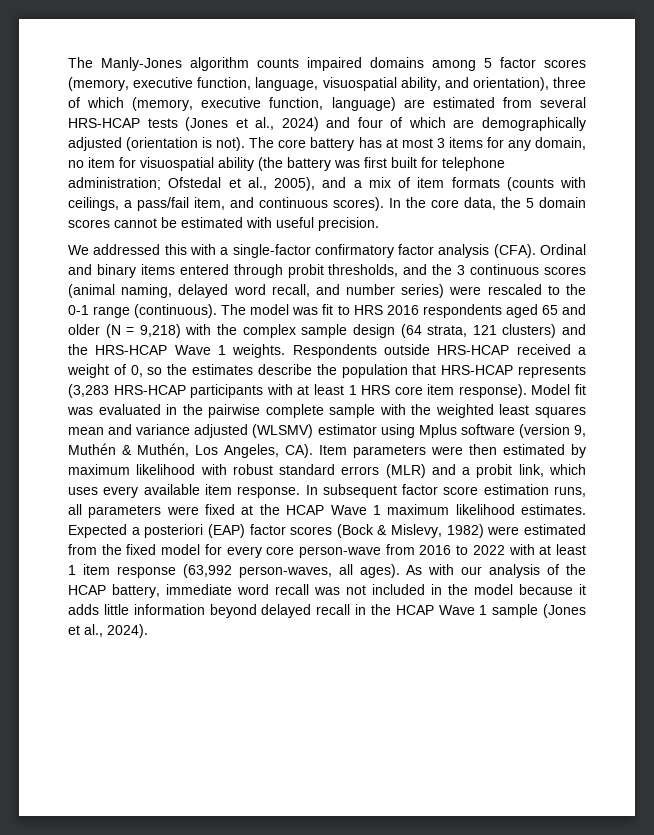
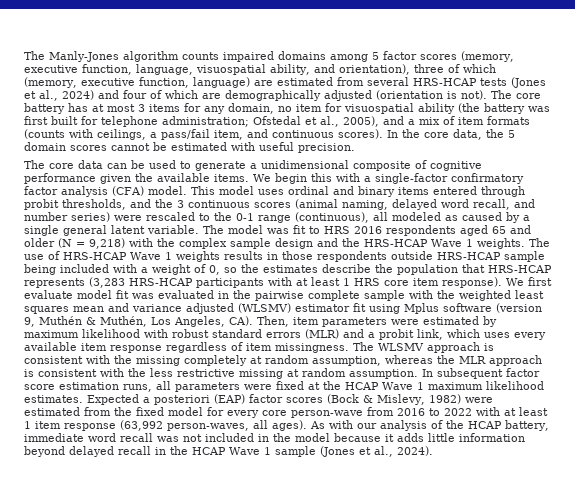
[68,244,161,255] We addressed -> [24,160,482,171] [24,173,307,184] The core data can be used to generate a unidimensional composite of cognitive performance given the available items. We begin
[493,244,586,258] (CFA). Ordinal -> [112,186,329,196] (CFA) model. This model uses ordinal
[134,304,218,318] (continuous). -> [295,212,530,223] [24,225,199,236] (continuous), all modeled as caused by a single general latent variable.
[400,324,557,338] (64 strata, 121 clusters) -> (313, 243) none
[292,344,571,358] Respondents outside HRS-HCAP received -> [529,238,550,247] [24,251,545,262] [24,264,137,275] The use of HRS-HCAP Wave 1 weights results in those respondents outside HRS-HCAP sample being included with
[531,384,571,395] Model -> [506,277,552,286] [24,290,112,299] We first evaluate model
(377, 429) none -> [353,303,366,312] fit
[319,444,497,458] Item parameters were then -> [257,316,419,327] Then, item parameters were
[237,486,301,498] response. -> [110,342,494,353] [24,355,542,366] [24,368,418,379] response regardless of item missingness. The WLSMV approach is consistent with the missing completely at random assumption, whereas the MLR approach is consistent with the less restrictive missing at random assumption.

